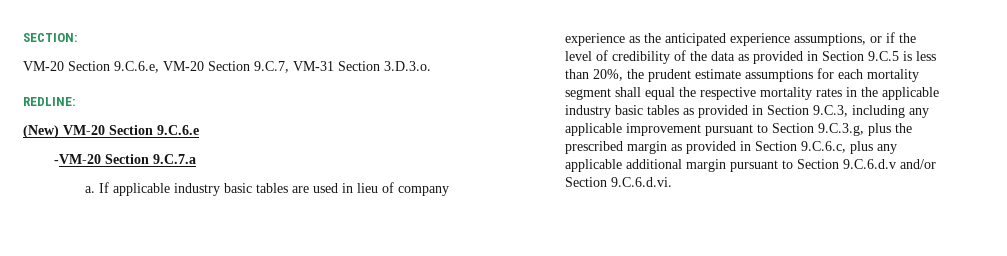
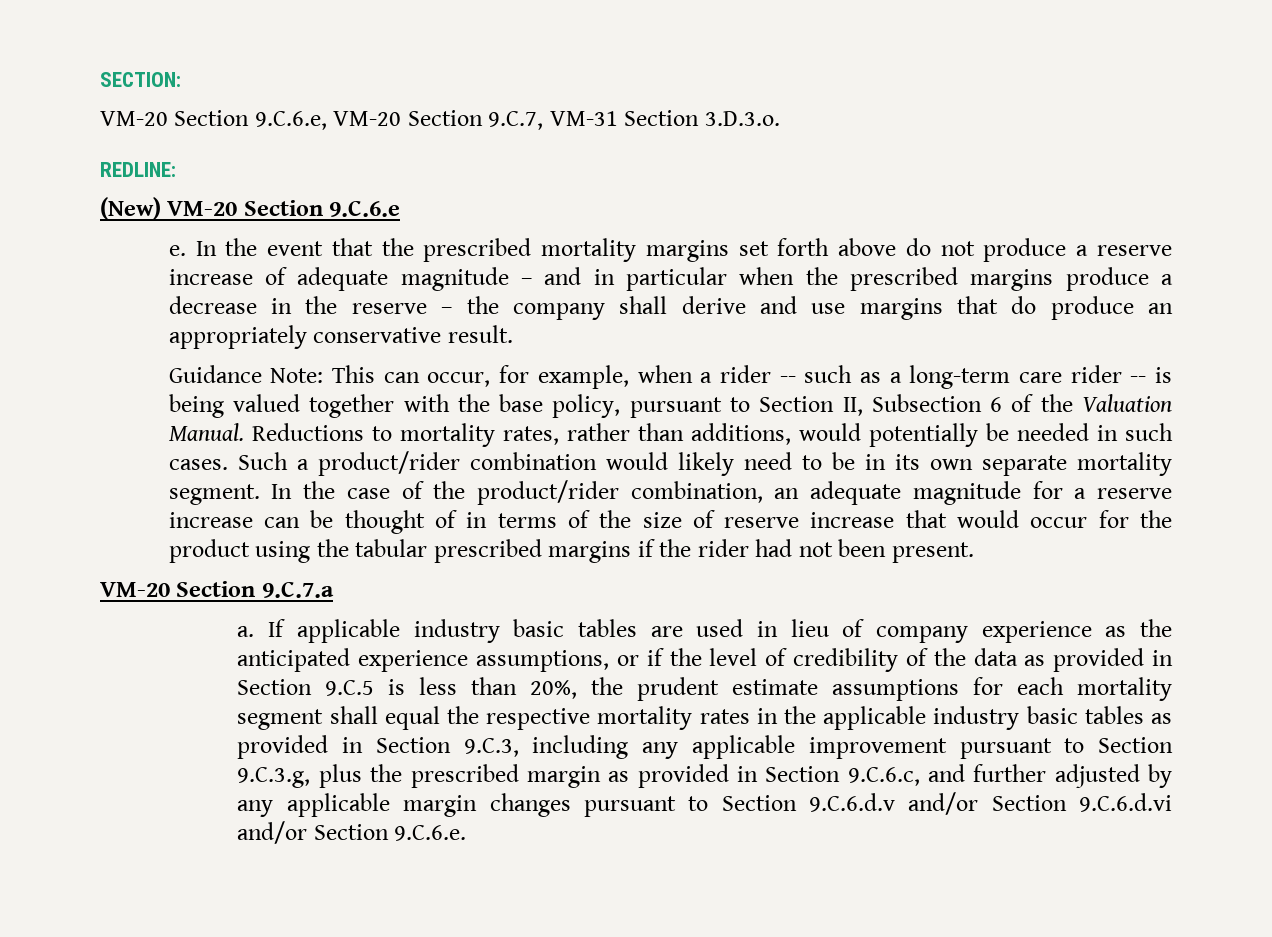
[53,154,101,164] -VM-20 -> [168,238,1172,262] [168,267,1173,291] [168,296,1173,320] [168,325,513,349] [168,365,1172,389] [168,394,1172,418] [168,423,1174,447] [168,451,1173,476] [168,480,1172,505] [168,510,1172,534] [168,539,974,563] [100,582,170,597] e. In the event that the prescribed mortality margins set forth above do not produce a reserve increase of adequate magnitude – and in particular when the prescribed margins produce a decrease in the reserve – the company shall derive and use margins that do produce an appropriately conservative result. // Guidance Note: This can occur, for example, when a rider -- such as a long-term care rider -- is being valued together with the base policy, pursuant to Section II, Subsection 6 of the Valuation Manual. Reductions to mortality rates, rather than additions, would potentially be needed in such cases. Such a product/rider combination would likely need to be in its own separate mortality segment. In the case of the product/rider combination, an adequate magnitude for a reserve increase can be thought of in terms of the size of reserve increase that would occur for the product using the tabular prescribed margins if the rider had not been present. // VM-20
[849,141,897,154] [564,159,726,172] plus any applicable additional margin -> [927,764,1173,788] [237,793,571,817] and further adjusted by any applicable margin changes
[610,177,672,187] 9.C.6.d.vi. -> [1079,793,1172,812] [237,821,467,844] 9.C.6.d.vi and/or Section 9.C.6.e.

